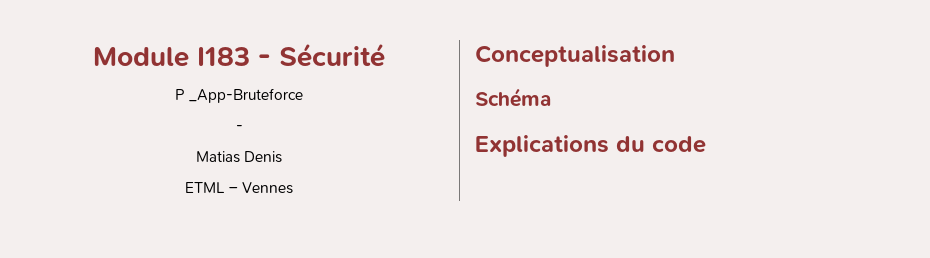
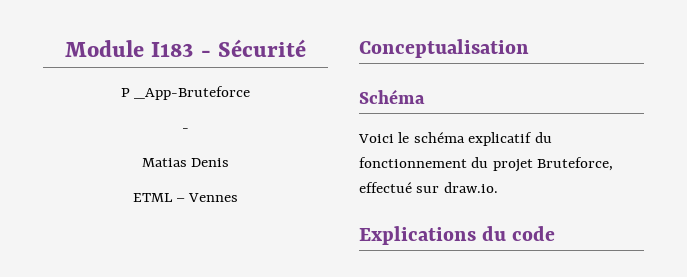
(551, 97) none -> [358,132,552,146] [359,157,614,172] [359,182,498,193] // Voici le schéma explicatif du fonctionnement du projet Bruteforce, effectué sur draw.io.

